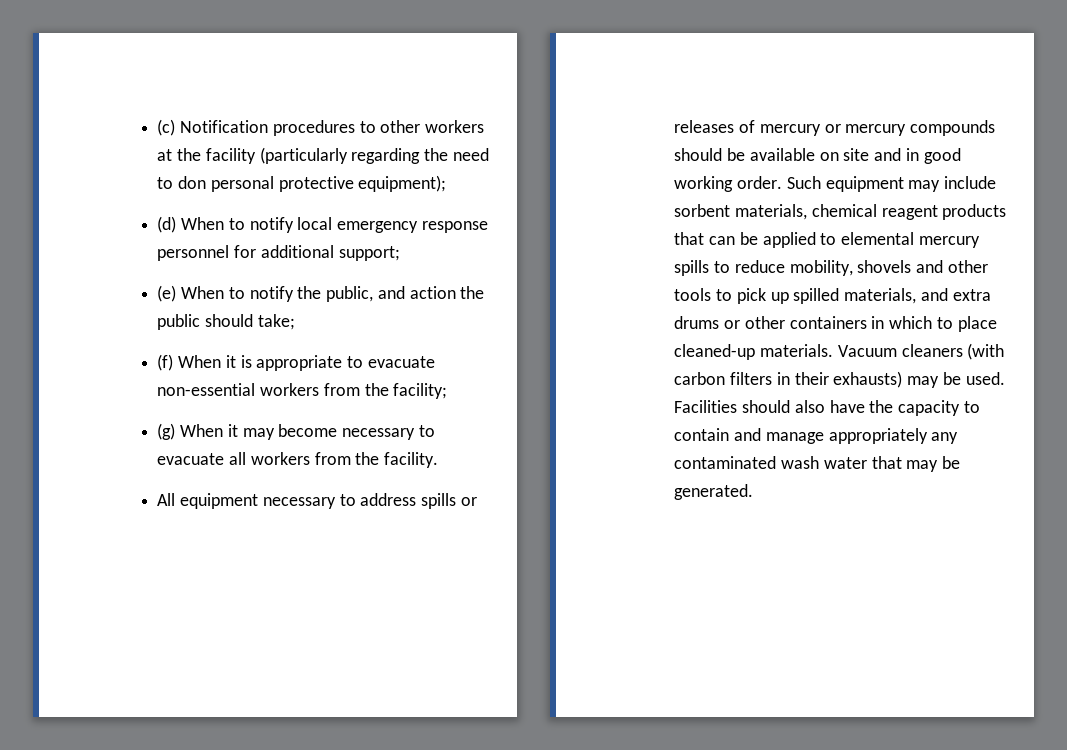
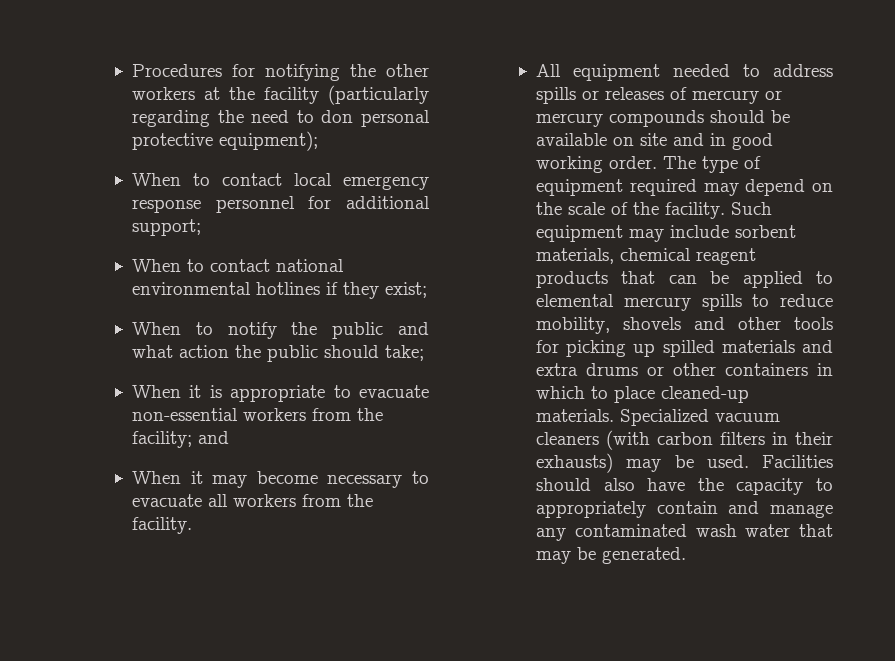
[157,119,376,136] (c) Notification procedures to -> [132,64,377,81] Procedures for notifying the
[157,216,294,233] (d) When to notify -> [132,173,283,186] When to contact
[157,285,177,302] (e) -> [132,259,345,272] [132,282,428,299] When to contact national environmental hotlines if they exist; //
[326,286,405,302] public, and -> [332,322,430,339] [132,345,174,358] public and what
[157,354,174,371] (f) -> (425, 353) none
[157,423,176,440] // (g) -> [198,431,230,444] and //
[262,497,336,509] necessary -> [673,64,731,77] needed
(783, 182) none -> [663,156,762,173] [536,179,833,196] [536,202,726,219] The type of equipment required may depend on the scale of the facility.
[716,288,766,304] to pick -> [536,340,627,357] for picking
[844,288,917,304] materials, -> [721,340,795,353] materials
[837,345,897,357] Vacuum -> [620,409,781,426] Specialized vacuum
(980, 407) none -> [536,501,647,518] appropriately
[828,428,928,444] appropriately -> (833, 511) none

